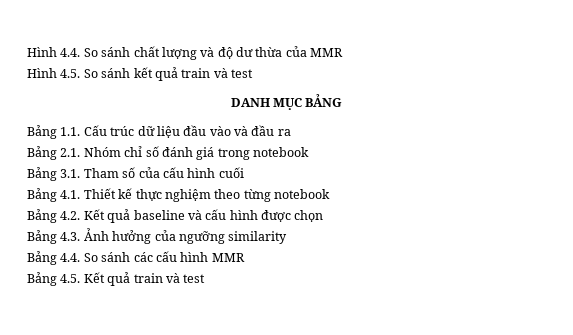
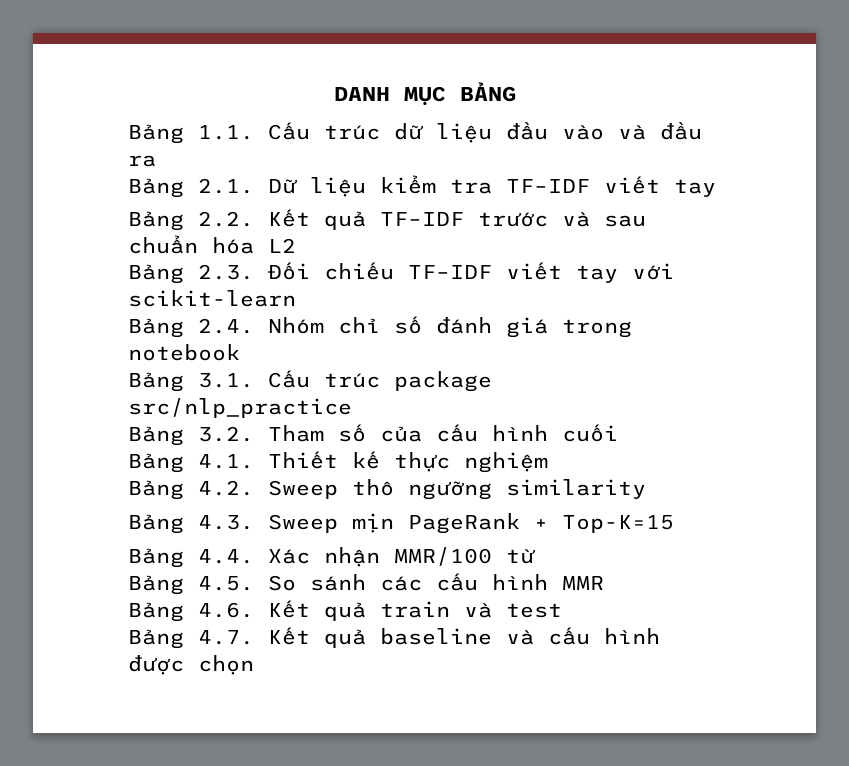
[27,46,344,60] [27,67,253,81] Hình 4.4. So sánh chất lượng và độ dư thừa của MMR // Hình 4.5. So sánh kết quả train và test // -> (333, 94) none
(81, 152) none -> [268,175,716,197] [128,209,646,231] [128,235,296,254] [128,262,674,284] [128,290,296,307] [128,318,254,338] Dữ liệu kiểm tra TF–IDF viết tay // Bảng 2.2. Kết quả TF–IDF trước và sau chuẩn hóa L2 // Bảng 2.3. Đối chiếu TF–IDF viết tay với scikit-learn // Bảng 2.4.
(81, 173) none -> [268,370,492,392] [128,398,352,418] [128,426,254,446] Cấu trúc package src/nlp_practice // Bảng 3.2.
[214,189,330,202] theo từng notebook -> (548, 462) none
(81, 215) none -> [268,479,646,500] [128,513,674,534] [128,547,536,568] [128,573,604,595] [128,600,562,622] [128,629,254,649] Sweep thô ngưỡng similarity // Bảng 4.3. Sweep mịn PageRank + Top-K=15 // Bảng 4.4. Xác nhận MMR/100 từ // Bảng 4.5. So sánh các cấu hình MMR // Bảng 4.6. Kết quả train và test // Bảng 4.7.
[27,228,288,244] [27,251,245,265] [27,272,206,286] // Bảng 4.3. Ảnh hưởng của ngưỡng similarity // Bảng 4.4. So sánh các cấu hình MMR // Bảng 4.5. Kết quả train và test -> (254, 665) none

